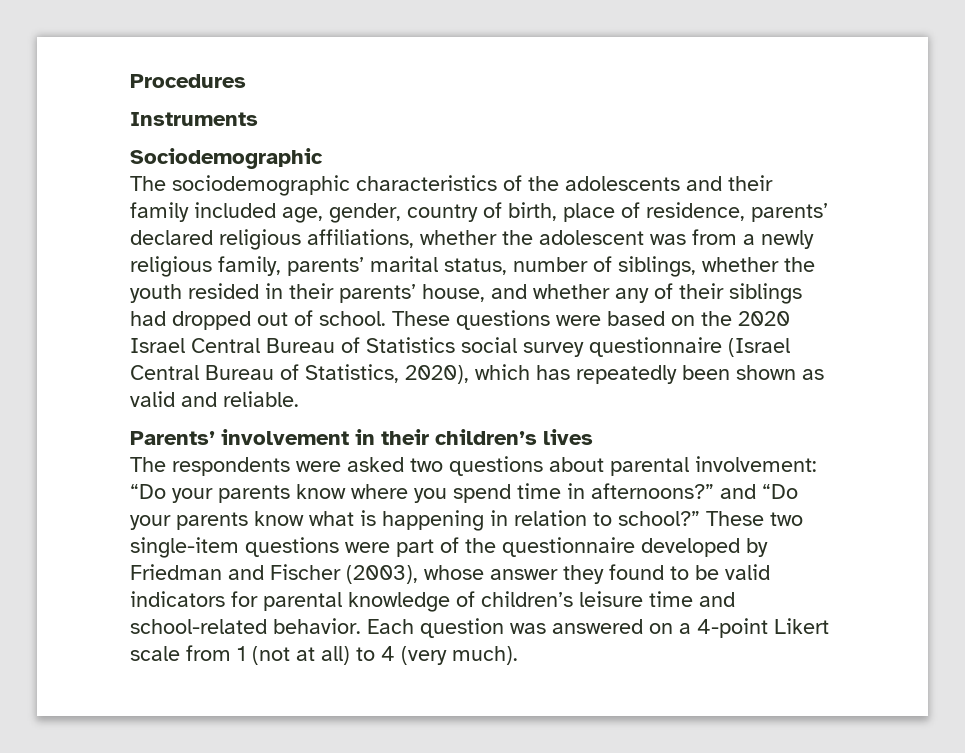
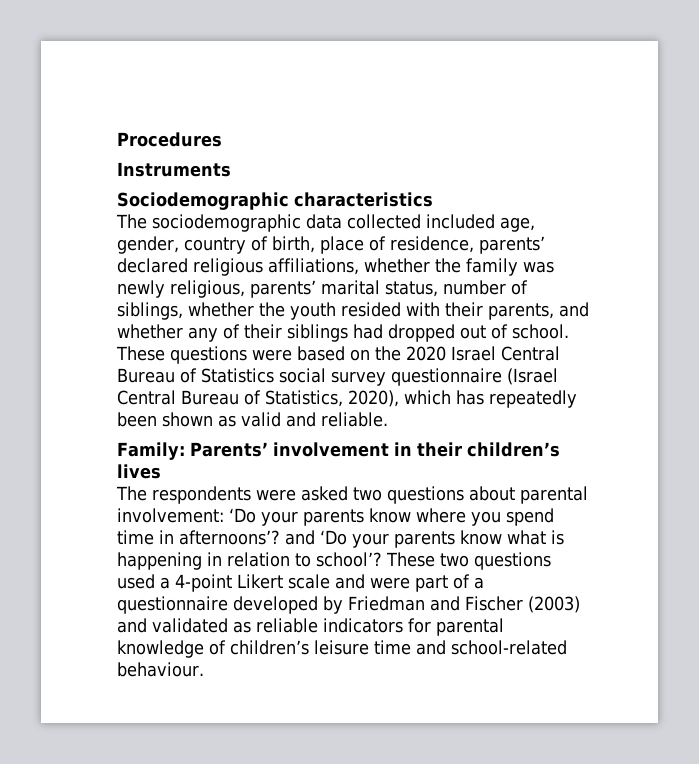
(323, 158) none -> [294,192,433,207] characteristics
[356,175,773,191] [130,202,189,222] characteristics of the adolescents and their family -> [306,214,421,229] data collected
[539,229,814,249] [130,256,281,277] adolescent was from a newly religious family, -> [466,258,554,276] [117,280,245,298] family was newly religious,
[265,283,485,303] in their parents’ house, -> [406,302,554,320] with their parents,
(299, 399) none -> [117,442,185,460] Family:
[130,484,166,499] “Do -> [229,508,256,523] ‘Do
[591,483,798,499] afternoons?” and “Do -> [179,530,347,545] afternoons’? and ‘Do
[618,511,700,526] school?” -> [316,552,382,567] school’?
[130,537,339,558] single-item questions -> [474,552,551,570] [117,574,365,592] questions used a 4-point Likert scale and
[465,538,496,553] the -> [474,577,484,589] a
[346,564,770,584] (2003), whose answer they found to be valid -> [527,596,580,613] [117,618,318,633] (2003) and validated as reliable
[273,618,829,638] [130,645,518,665] behavior. Each question was answered on a 4-point Likert scale from 1 (not at all) to 4 (very much). -> [117,662,204,677] behaviour.

